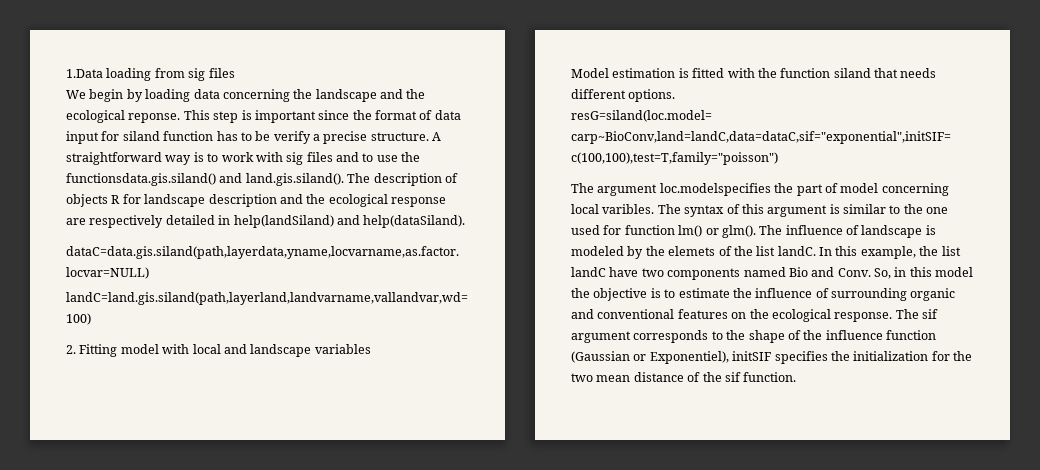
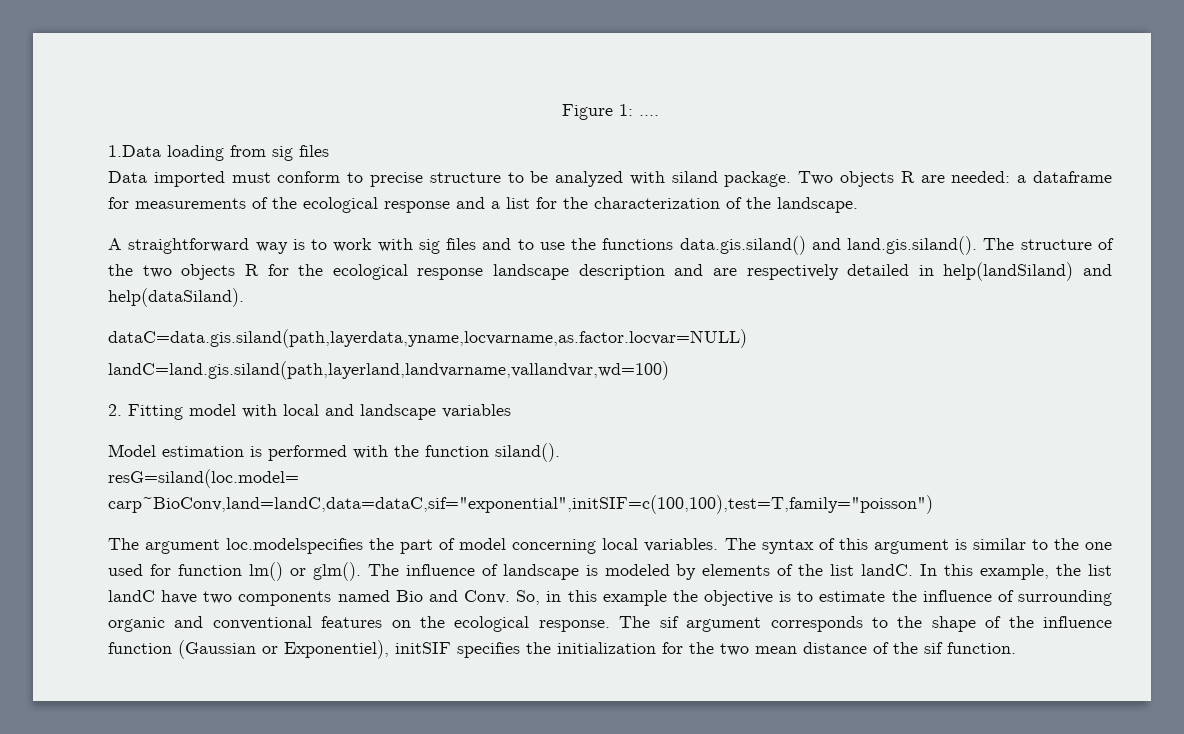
(66, 73) none -> [561,104,659,120] Figure 1: …. //
[66,89,426,102] [66,110,461,123] [66,131,429,144] We begin by loading data concerning the landscape and the ecological reponse. This step is important since the format of data input for siland function has to be verify a precise structure. -> [108,171,1112,187] [108,197,858,213] Data imported must conform to precise structure to be analyzed with siland package. Two objects R are needed: a dataframe for measurements of the ecological response and a list for the characterization of the landscape. //
[66,173,216,186] functionsdata.gis.siland() -> [602,236,806,255] functions data.gis.siland()
[373,173,458,186] [66,194,446,207] description of objects R for landscape description and the ecological response -> [1020,238,1114,250] [108,264,704,280] structure of the two objects R for the ecological response landscape description and
[692,68,725,78] fitted -> [268,445,347,461] performed
[833,68,937,78] [571,89,676,102] siland that needs different options. -> [495,443,560,462] siland().
[602,204,655,214] varibles. -> [644,538,719,552] variables.
[645,246,716,256] the elemets -> [702,564,771,576] elements
[935,267,974,277] model -> [602,590,667,606] example

